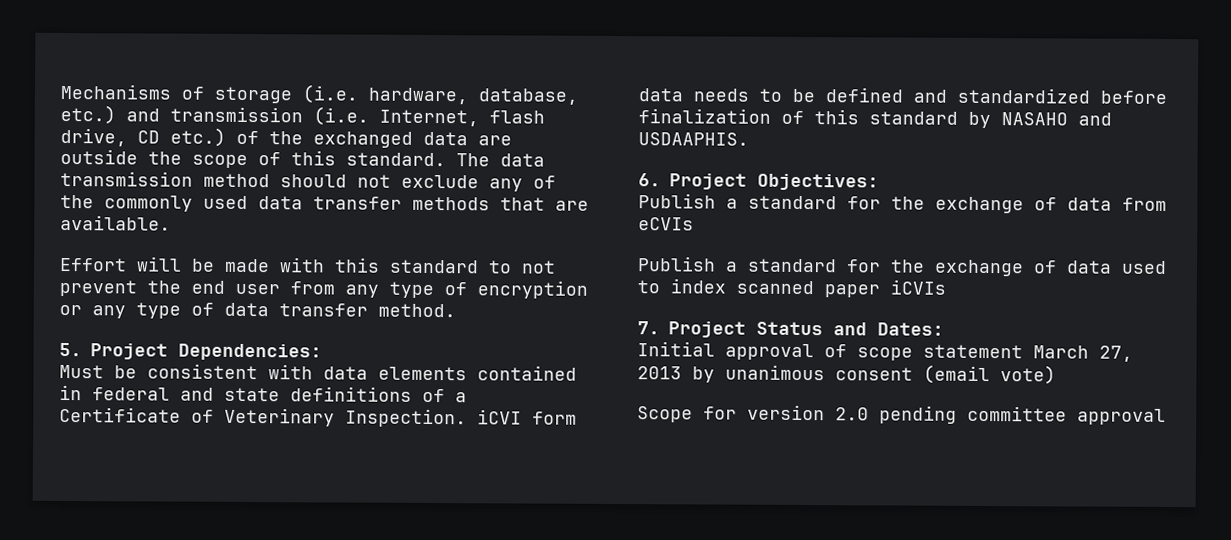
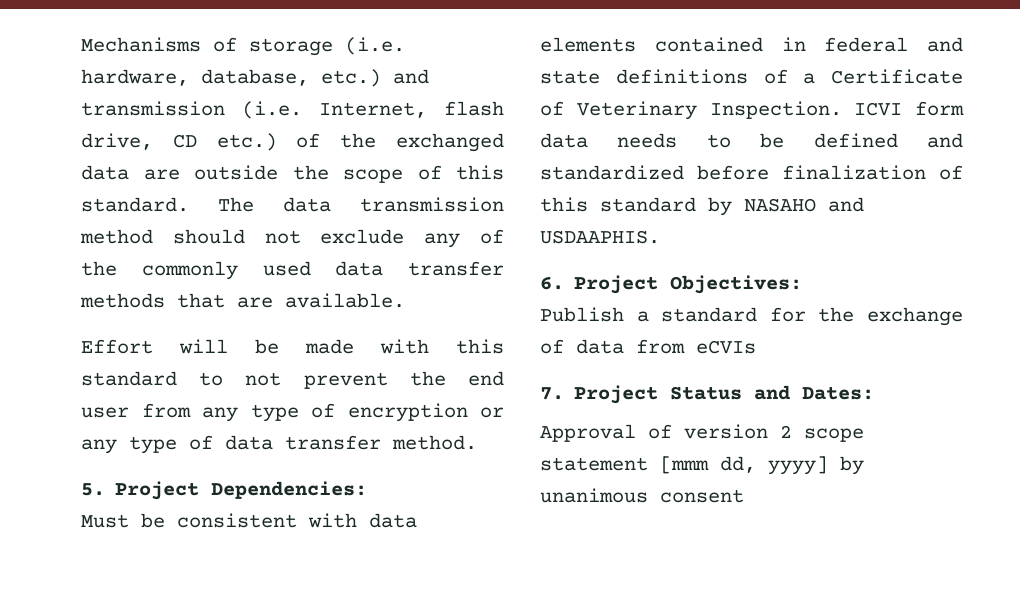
[477,409,522,425] iCVI -> [854,102,903,116] ICVI
[637,256,1167,277] [637,278,946,298] // Publish a standard for the exchange of data used to index scanned paper iCVIs -> (756, 347) none
[637,341,1133,362] [637,364,1056,385] [637,404,1166,425] Initial approval of scope statement March 27, 2013 by unanimous consent (email vote) // Scope for version 2.0 pending committee approval -> [540,424,864,442] [540,456,864,475] [540,488,744,503] Approval of version 2 scope statement [mmm dd, yyyy] by unanimous consent

